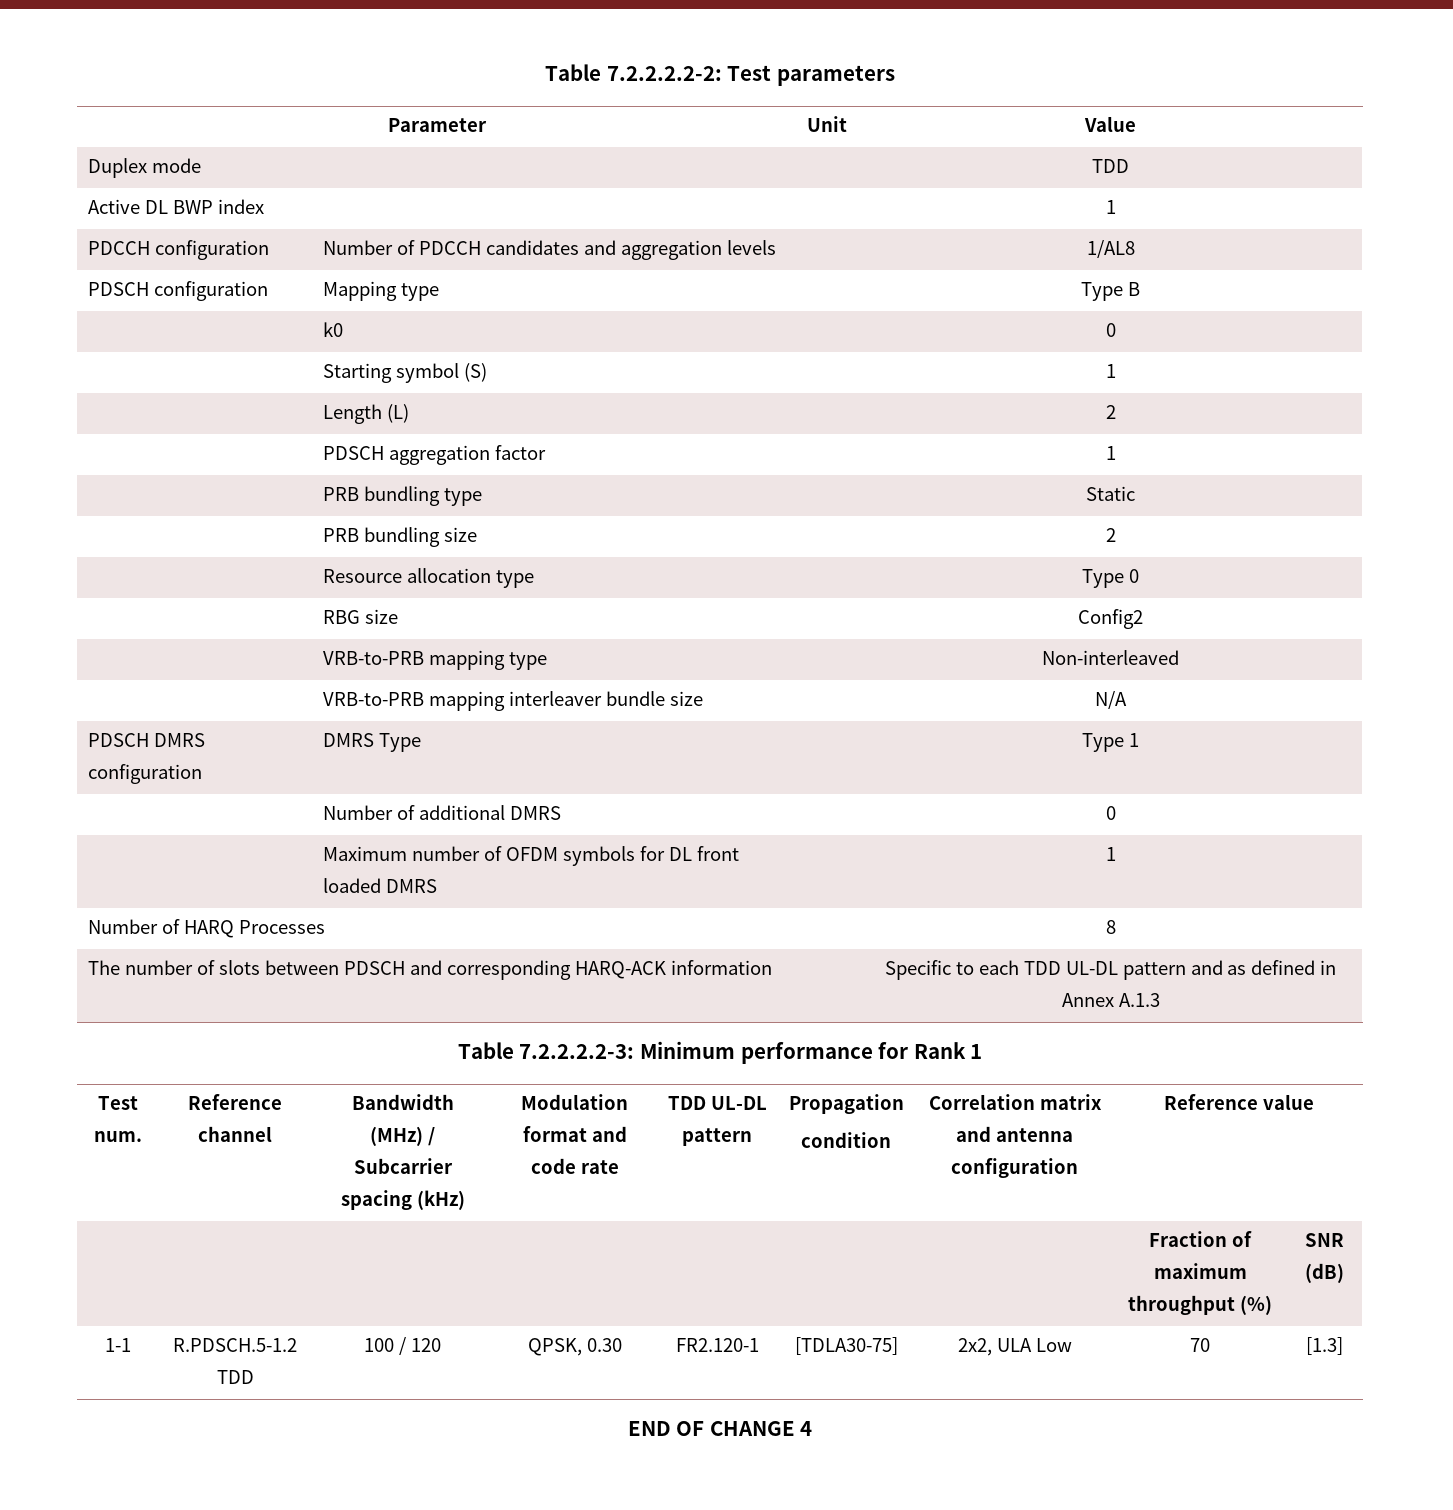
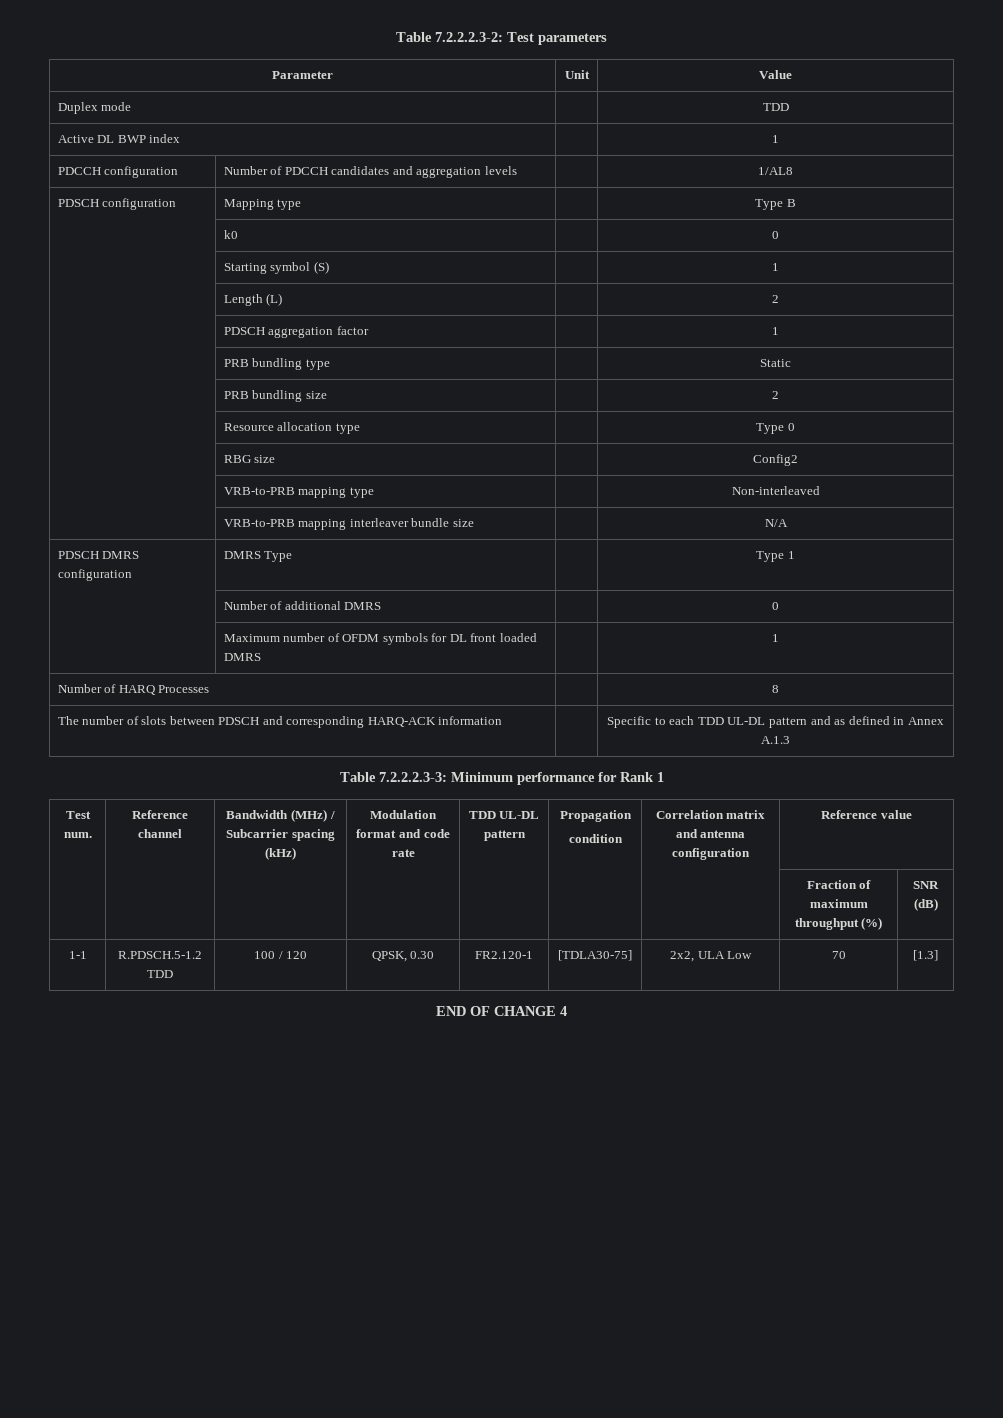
[545,64,722,81] Table 7.2.2.2.2-2: -> [396,32,503,42] Table 7.2.2.2.3-2:
[519,1044,635,1059] 7.2.2.2.2-3: -> [378,772,447,782] 7.2.2.2.3-3:

